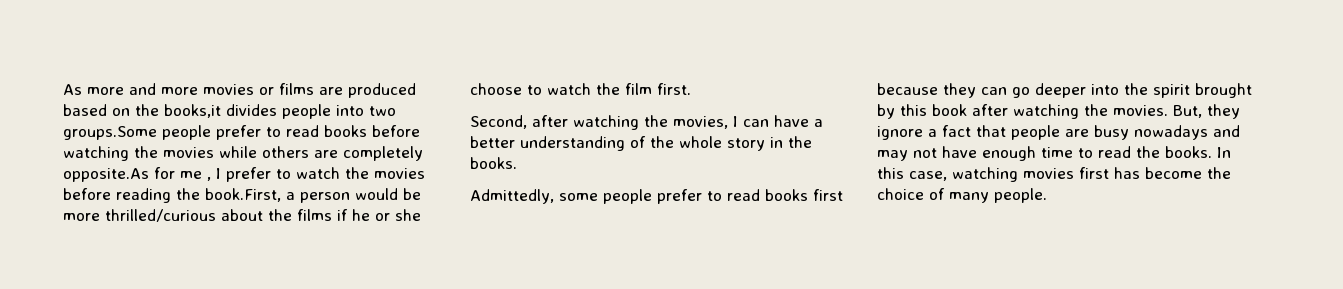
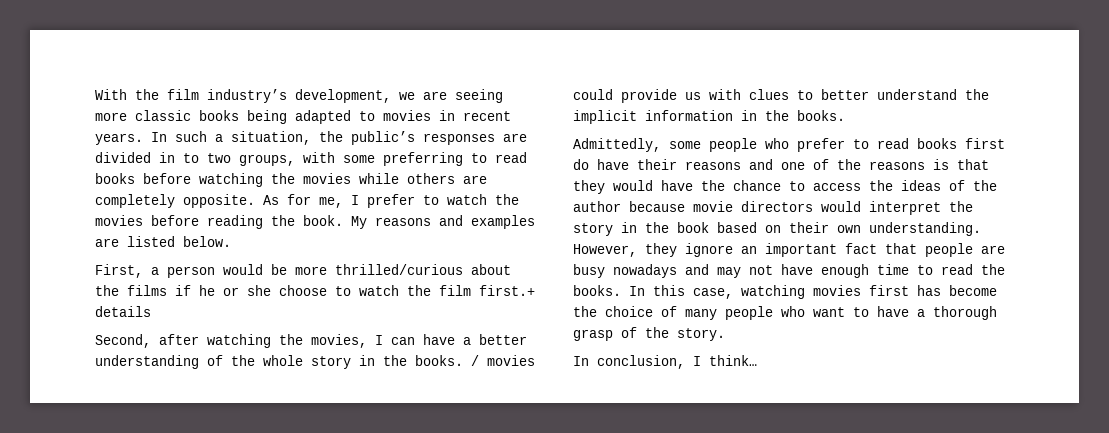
[63,83,416,98] [63,104,396,119] [63,125,261,140] As more and more movies or films are produced based on the books,it divides people into two groups.Some people prefer -> [95,89,503,103] [95,110,511,124] [95,131,527,145] [95,152,463,166] With the film industry’s development, we are seeing more classic books being adapted to movies in recent years. In such a situation, the public’s responses are divided in to two groups, with some preferring
[63,167,211,182] opposite.As for me , -> [183,194,343,208] opposite. As for me,
[205,188,281,202] book.First, -> [303,215,535,229] [95,236,231,247] [95,264,143,278] book. My reasons and examples are listed below. // First,
[657,83,691,95] first. -> [479,285,535,296] [95,306,151,317] first.+ details
(517, 163) none -> [471,355,535,366] [573,89,989,103] [573,110,845,124] / movies could provide us with clues to better understand the implicit information in the books.
(652, 196) none -> [765,138,789,149] who
[877,83,1252,98] [877,104,1240,119] [877,126,937,140] because they can go deeper into the spirit brought by this book after watching the movies. But, they ignore a -> [573,159,989,170] [573,180,997,194] [573,201,973,215] [573,222,981,236] [573,243,837,257] do have their reasons and one of the reasons is that they would have the chance to access the ideas of the author because movie directors would interpret the story in the book based on their own understanding. However, they ignore an important
[994,188,1047,203] people. -> [725,306,997,320] [573,327,725,341] [573,355,757,369] people who want to have a thorough grasp of the story. // In conclusion, I think…

